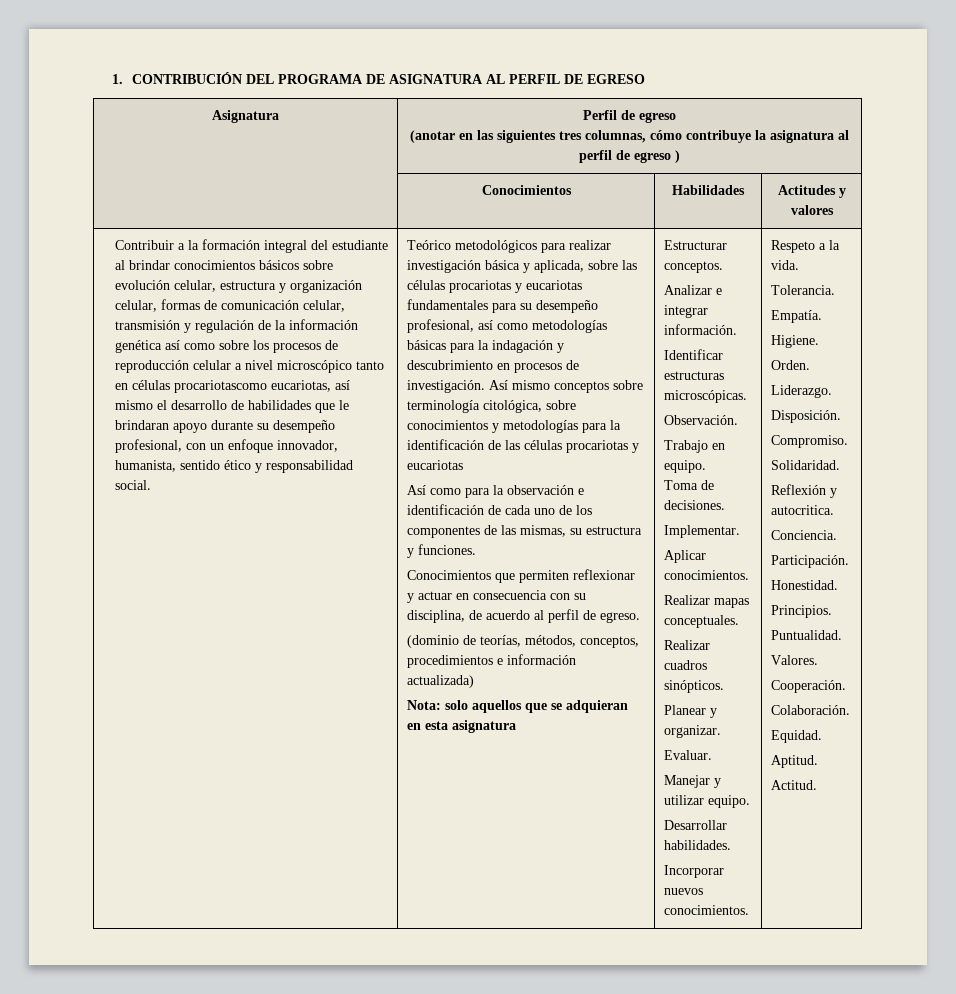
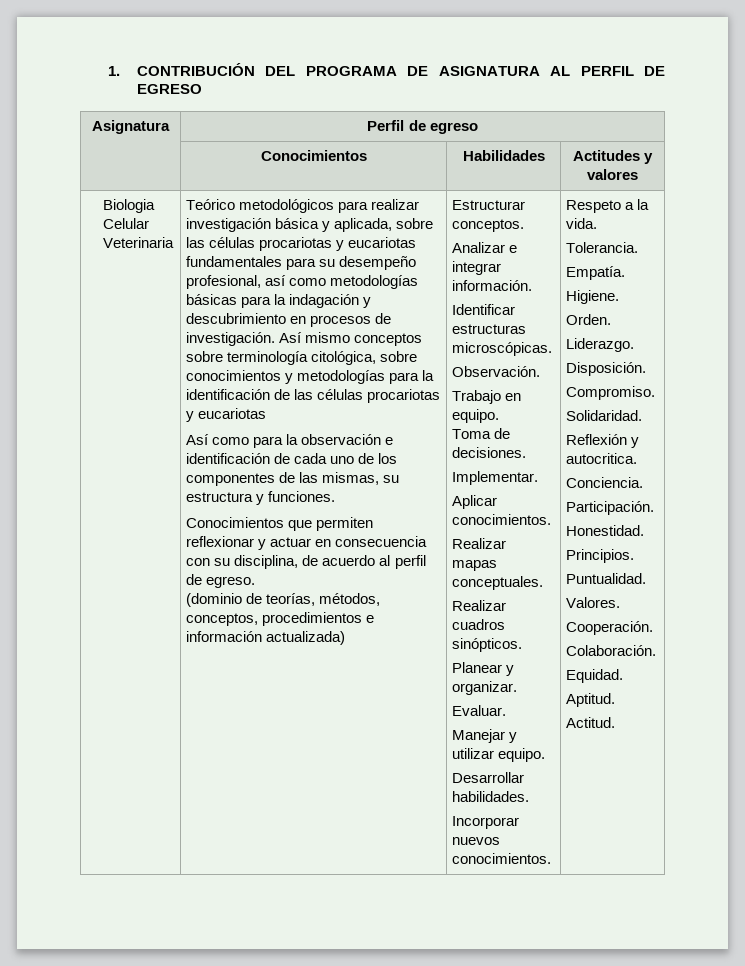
[410,130,849,143] [579,150,680,163] // (anotar en las siguientes tres columnas, cómo contribuye la asignatura al perfil de egreso ) -> (478, 128) none
[114,239,388,253] [114,260,333,270] [114,280,362,293] [114,299,345,312] [114,319,358,333] [114,340,338,353] [114,360,384,373] [114,380,350,393] [114,400,349,413] [114,420,335,433] [114,439,338,453] [114,460,353,473] [114,480,151,490] Contribuir a la formación integral del estudiante al brindar conocimientos básicos sobre evolución celular, estructura y organización celular, formas de comunicación celular, transmisión y regulación de la información genética así como sobre los procesos de reproducción celular a nivel microscópico tanto en células procariotascomo eucariotas, así mismo el desarrollo de habilidades que le brindaran apoyo durante su desempeño profesional, con un enfoque innovador, humanista, sentido ético y responsabilidad social. -> [103,199,156,213] [103,218,150,229] [103,237,175,248] Biologia Celular Veterinaria
[406,700,628,713] [406,720,516,733] // Nota: solo aquellos que se adquieran en esta asignatura -> (346, 638) none

